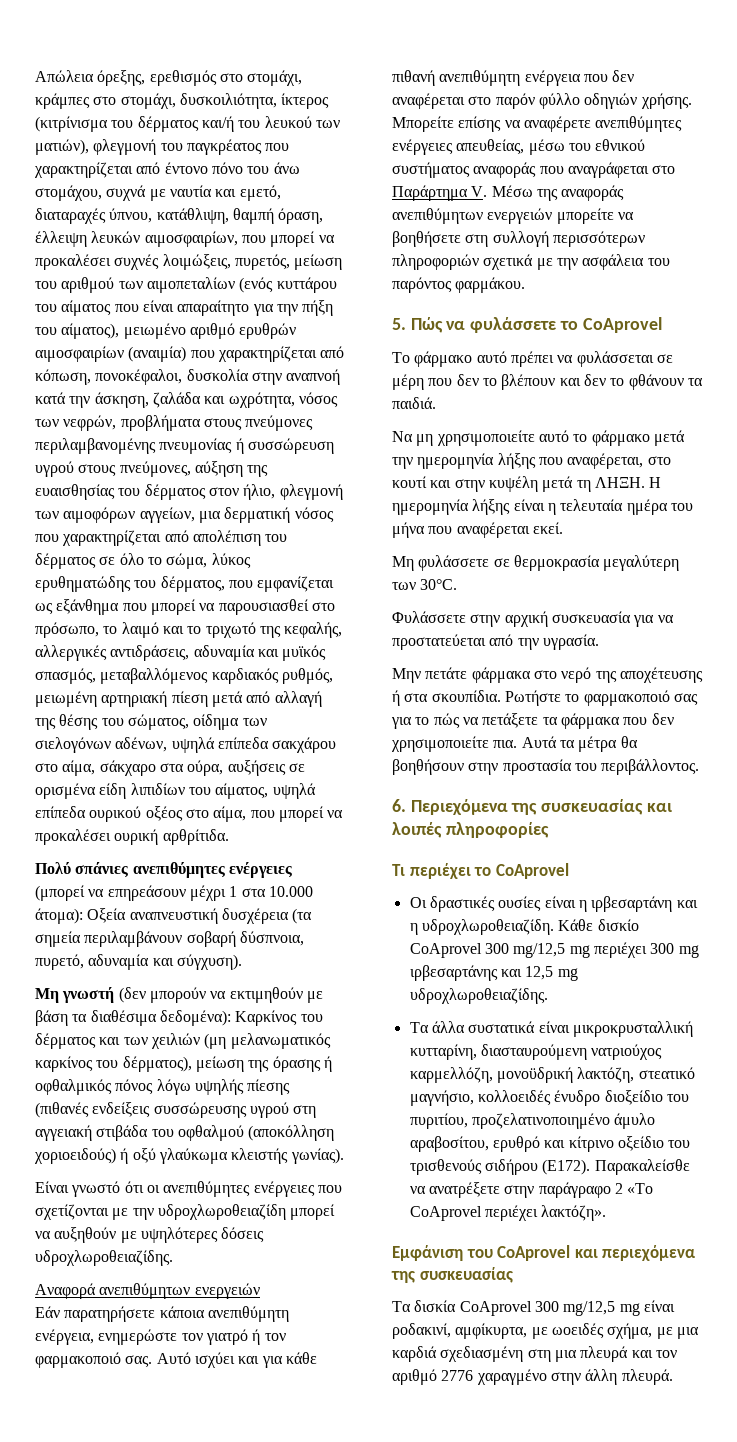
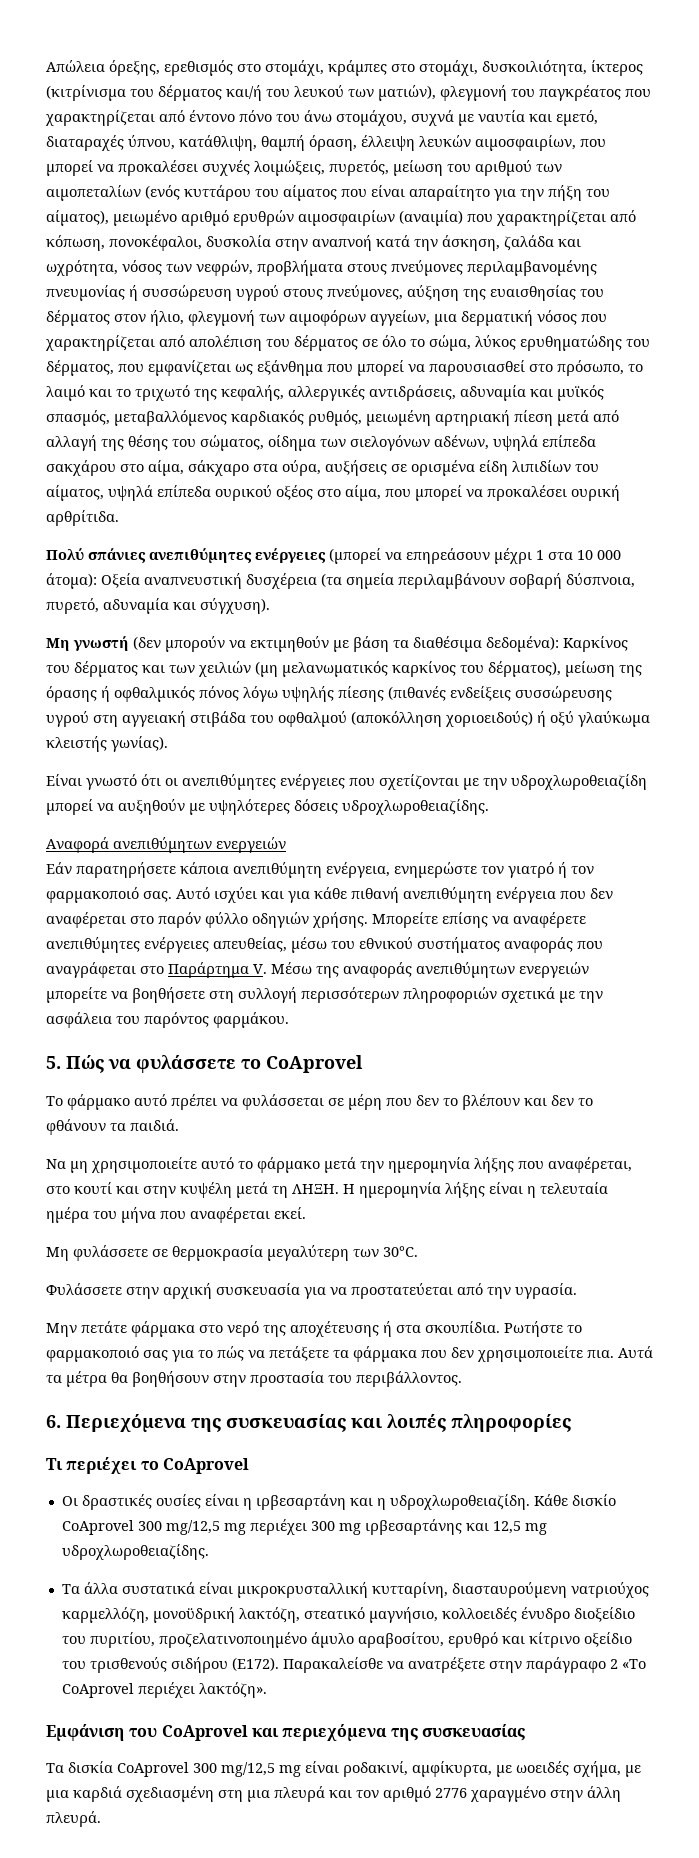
[268,886,313,897] 10.000 -> [577,550,621,560] 10 000

